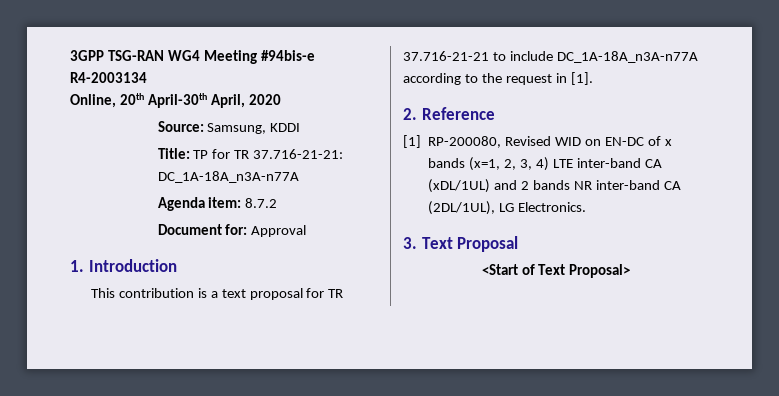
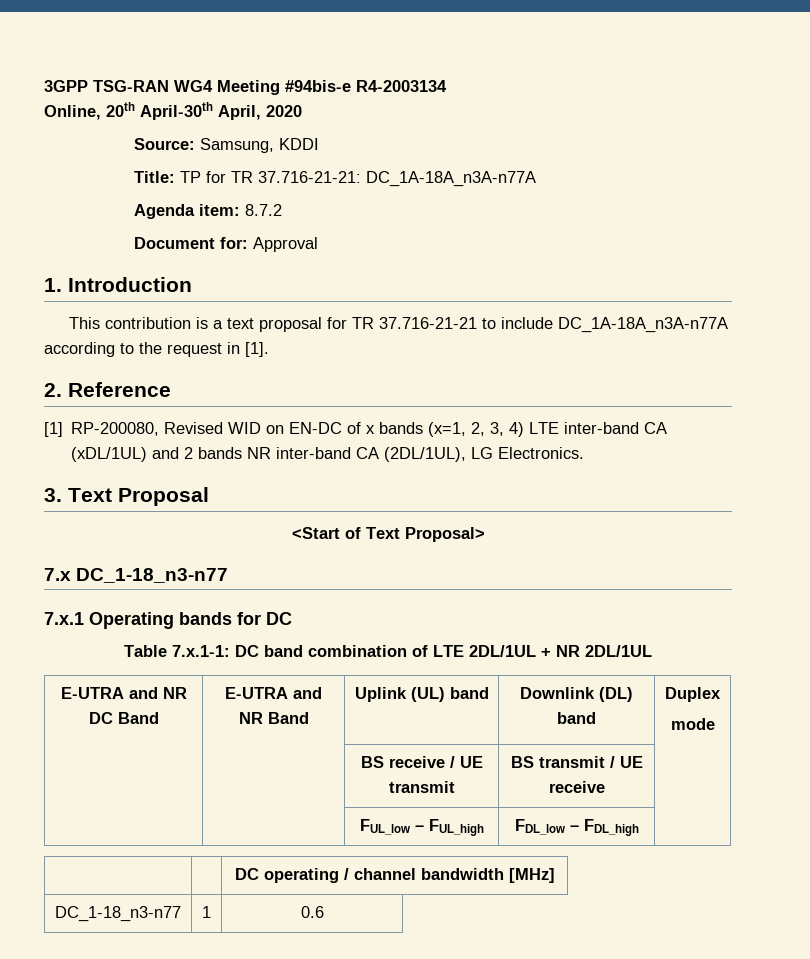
(631, 271) none -> [44,568,229,583] [44,612,292,629] [124,645,652,657] [60,687,187,699] [88,712,159,724] [225,687,322,699] [238,712,309,724] [354,687,489,702] [520,687,633,702] [557,712,596,724] [665,687,721,702] [670,718,715,730] [360,756,483,768] [388,781,455,793] [510,756,643,768] [548,781,605,793] [359,819,484,836] [514,819,639,836] [234,868,555,883] [55,906,181,922] [202,906,211,918] [300,906,324,918] // 7.x DC_1-18_n3-n77 // 7.x.1 Operating bands for DC // Table 7.x.1-1: DC band combination of LTE 2DL/1UL + NR 2DL/1UL // E-UTRA and NR DC Band | E-UTRA and NR Band | Uplink (UL) band | Downlink (DL) band | Duplex // mode // | | BS receive / UE transmit | BS transmit / UE receive | // | | FUL_low – FUL_high | FDL_low – FDL_high | // | | DC operating / channel bandwidth [MHz] // DC_1-18_n3-n77 | 1 | 0.6

